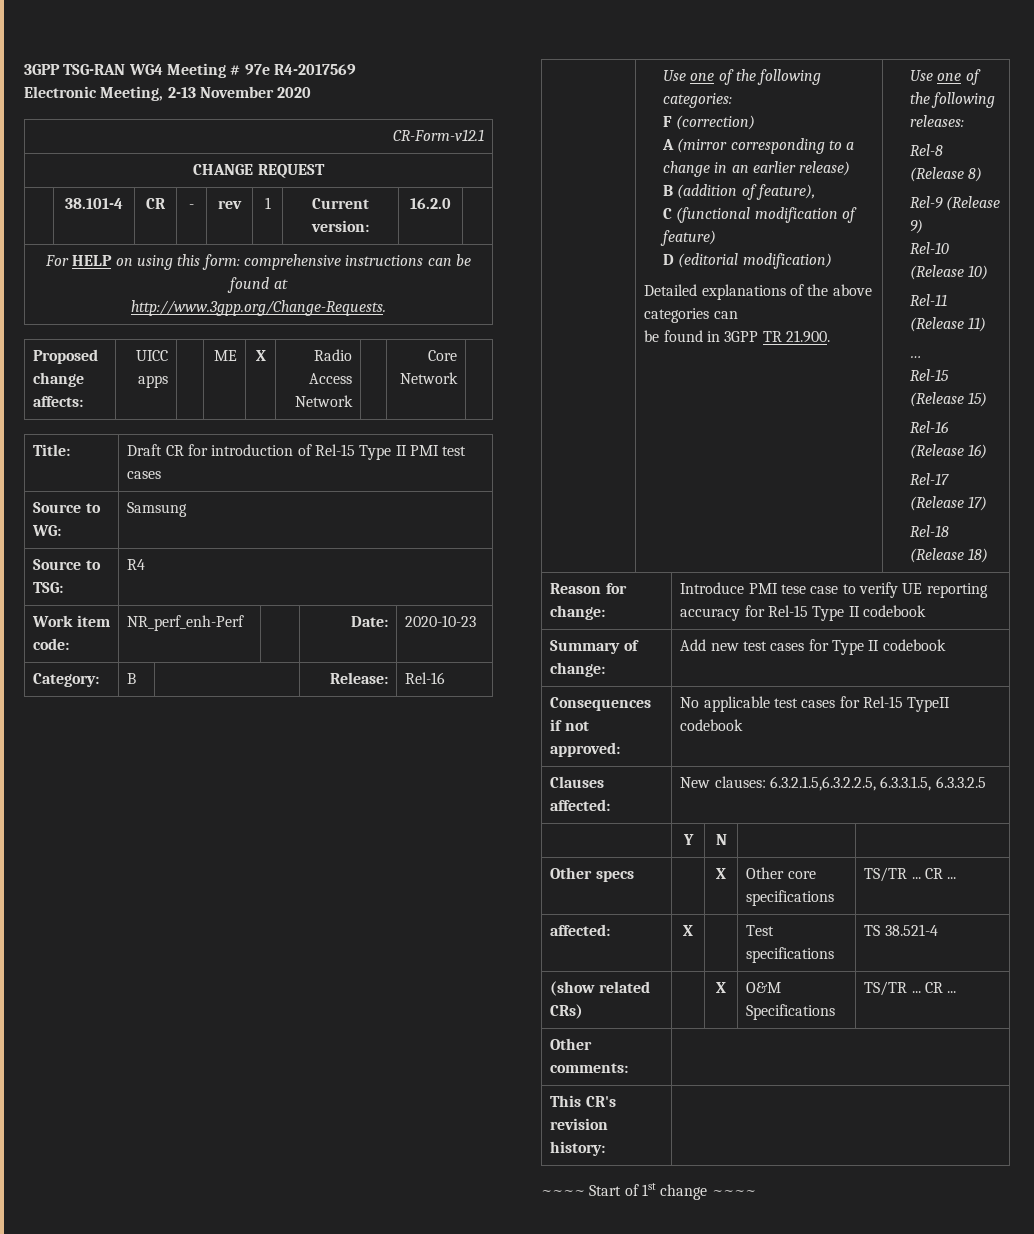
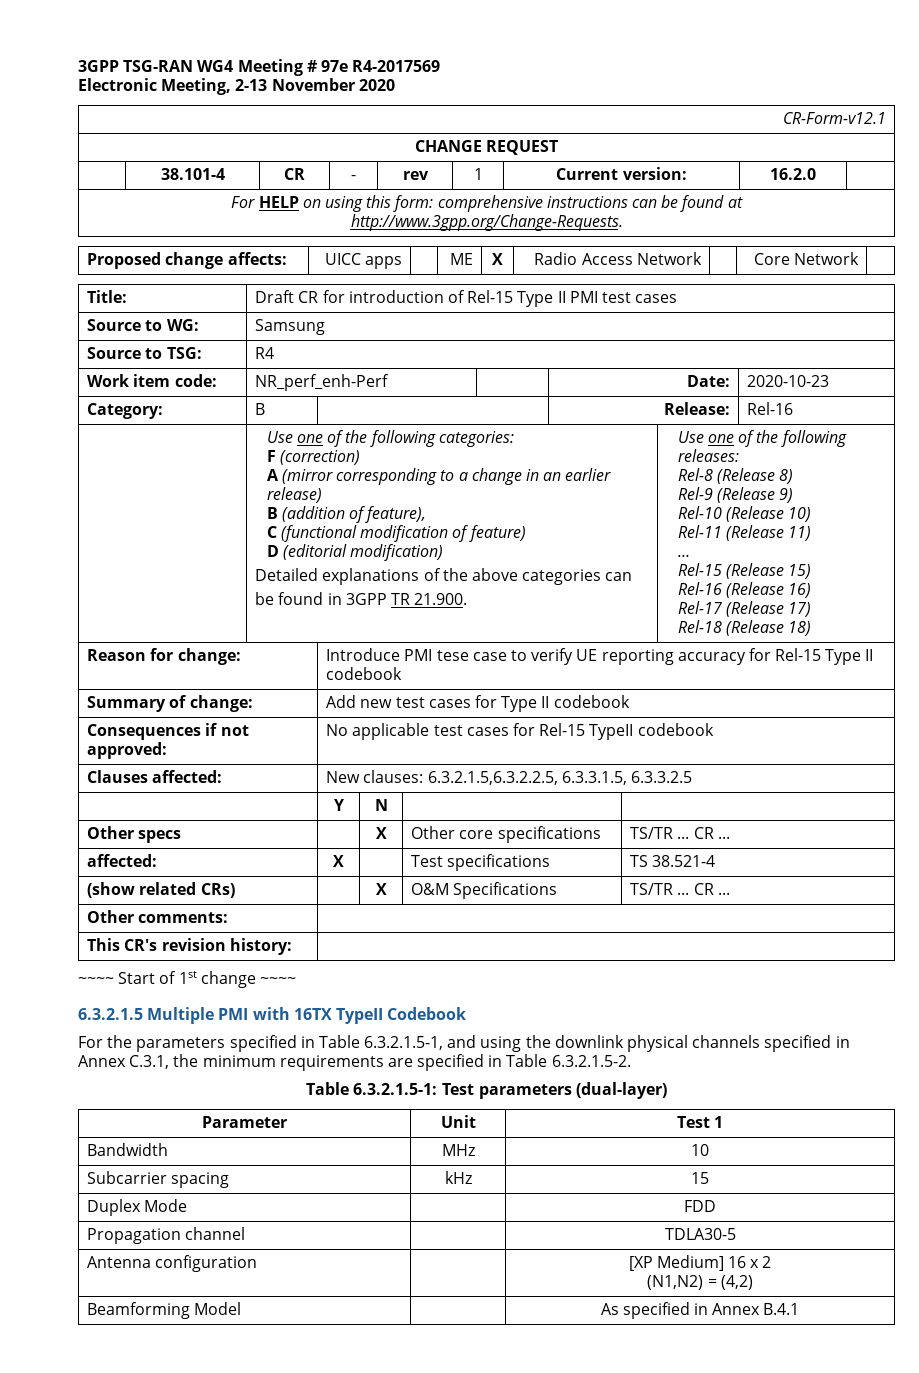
(756, 1193) none -> [78,1007,467,1024] [78,1035,850,1052] [78,1054,631,1071] [306,1082,667,1099] [202,1116,287,1128] [440,1115,476,1128] [676,1116,724,1128] [87,1143,169,1156] [441,1144,475,1156] [691,1144,709,1156] [87,1171,230,1188] [444,1171,472,1184] [691,1172,709,1184] [87,1199,188,1216] [684,1200,716,1212] [87,1227,246,1244] [664,1228,736,1240] [87,1255,258,1272] [628,1255,772,1271] [647,1275,753,1290] [87,1302,242,1319] [600,1302,800,1319] // 6.3.2.1.5 Multiple PMI with 16TX TypeII Codebook // For the parameters specified in Table 6.3.2.1.5-1, and using the downlink physical channels specified in Annex C.3.1, the minimum requirements are specified in Table 6.3.2.1.5-2. // Table 6.3.2.1.5-1: Test parameters (dual-layer) // Parameter | Unit | Test 1 // Bandwidth | MHz | 10 // Subcarrier spacing | kHz | 15 // Duplex Mode | | FDD // Propagation channel | | TDLA30-5 // Antenna configuration | | [XP Medium] 16 x 2 // (N1,N2) = (4,2) // Beamforming Model | | As specified in Annex B.4.1

